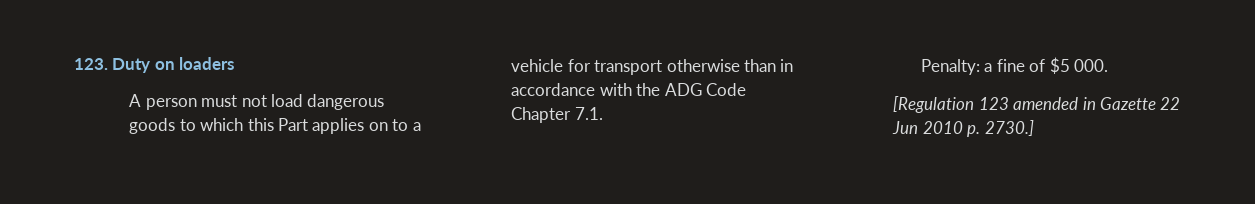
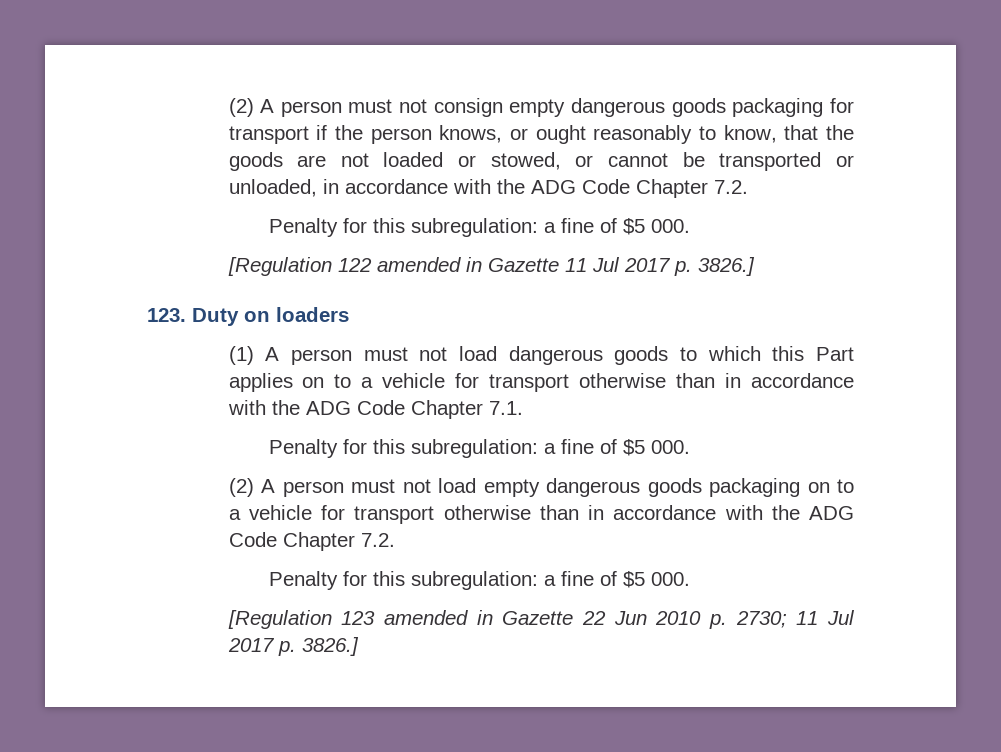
(74, 64) none -> [228,98,854,117] [228,125,855,144] [228,152,854,171] [228,179,748,198] [269,218,691,237] [227,257,755,276] (2) A person must not consign empty dangerous goods packaging for transport if the person knows, or ought reasonably to know, that the goods are not loaded or stowed, or cannot be transported or unloaded, in accordance with the ADG Code Chapter 7.2. // Penalty for this subregulation: a fine of $5 000. // [Regulation 122 amended in Gazette 11 Jul 2017 p. 3826.] //
(235, 63) none -> [228,346,254,365] (1)
[920,59,980,75] Penalty: -> [269,439,691,458] [228,478,854,497] [228,505,854,524] [228,532,395,551] [269,571,539,590] Penalty for this subregulation: a fine of $5 000. // (2) A person must not load empty dangerous goods packaging on to a vehicle for transport otherwise than in accordance with the ADG Code Chapter 7.2. // Penalty for this subregulation:
[984,120,1034,136] 2730.] -> [735,610,856,628] [227,637,359,656] 2730; 11 Jul 2017 p. 3826.]

